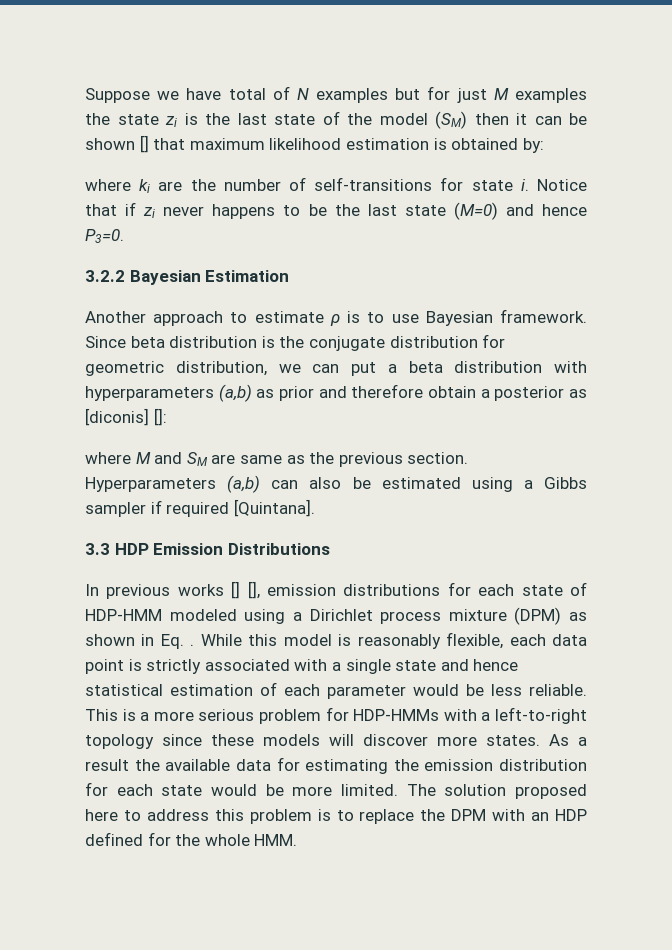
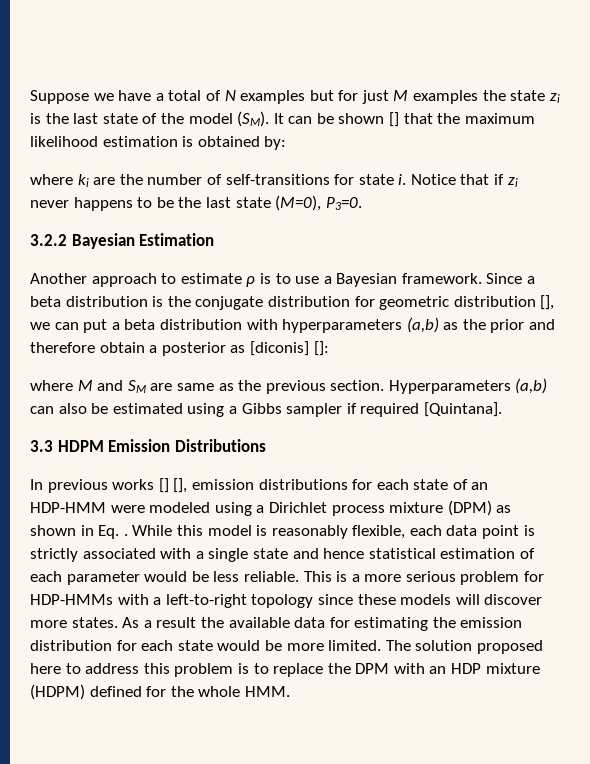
(222, 94) none -> [155,93,164,101] a
[435,111,527,129] (SM) then it -> [237,111,284,127] (SM). It
(186, 144) none -> [437,113,461,124] the
[453,202,587,220] (M=0) and hence -> [275,195,322,211] (M=0),
(419, 318) none -> [323,276,332,284] a
(126, 342) none -> [527,276,536,284] a
[175,361,267,376] distribution, -> [453,295,555,310] distribution [],
(275, 393) none -> [462,319,486,330] the
[114,543,149,555] HDP -> [57,440,104,452] HDPM
[85,609,162,621] HDP-HMM -> [471,482,489,490] [30,502,145,513] an HDP-HMM were
(588, 815) none -> [485,663,540,674] [30,684,85,700] mixture (HDPM)

